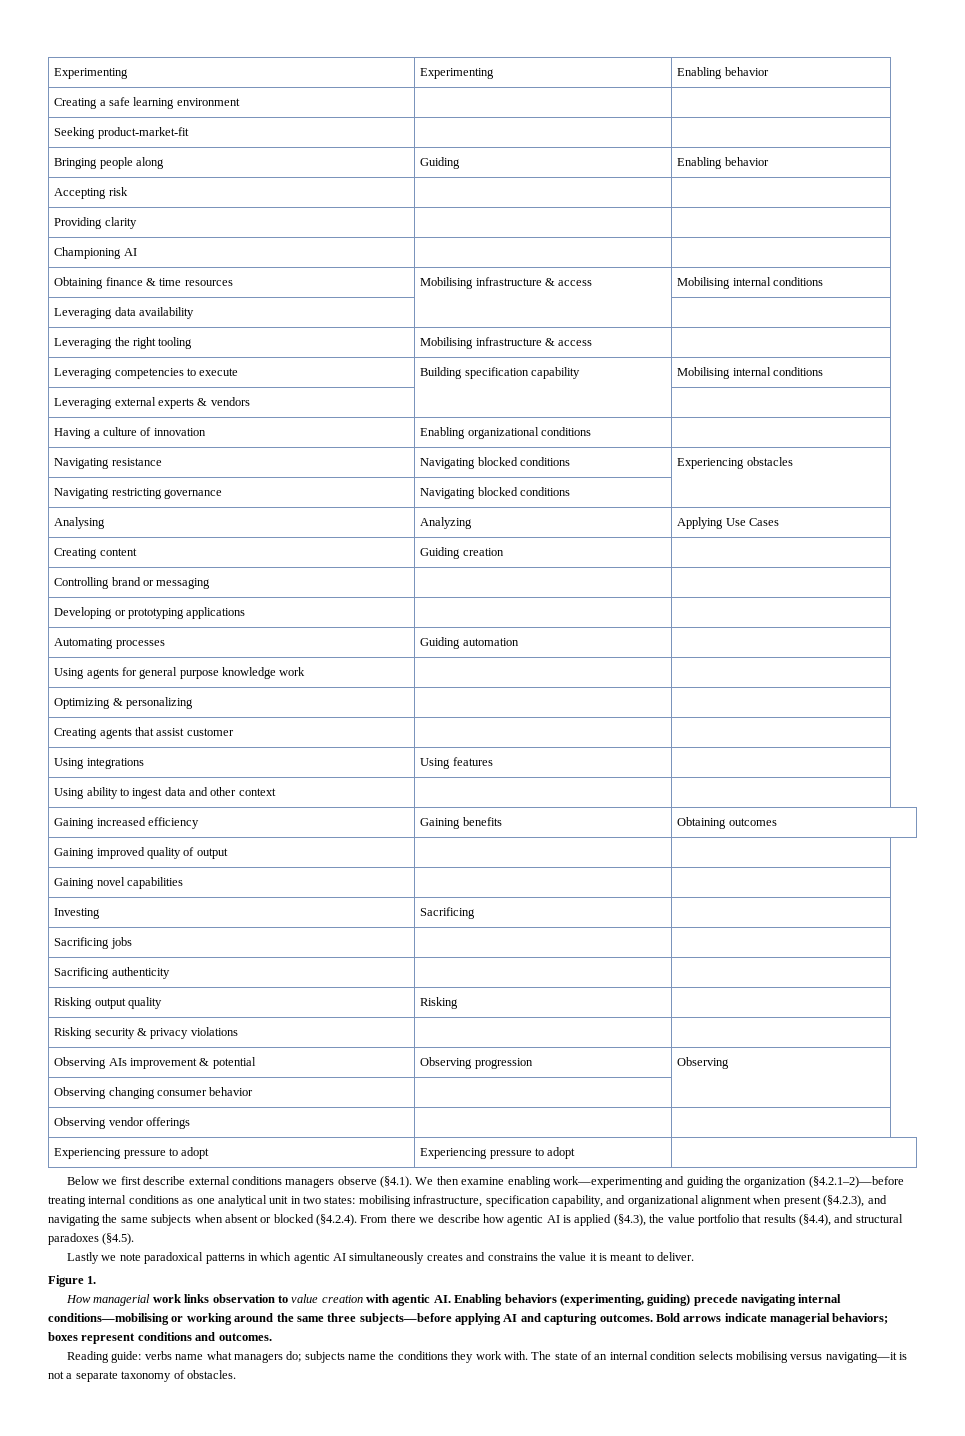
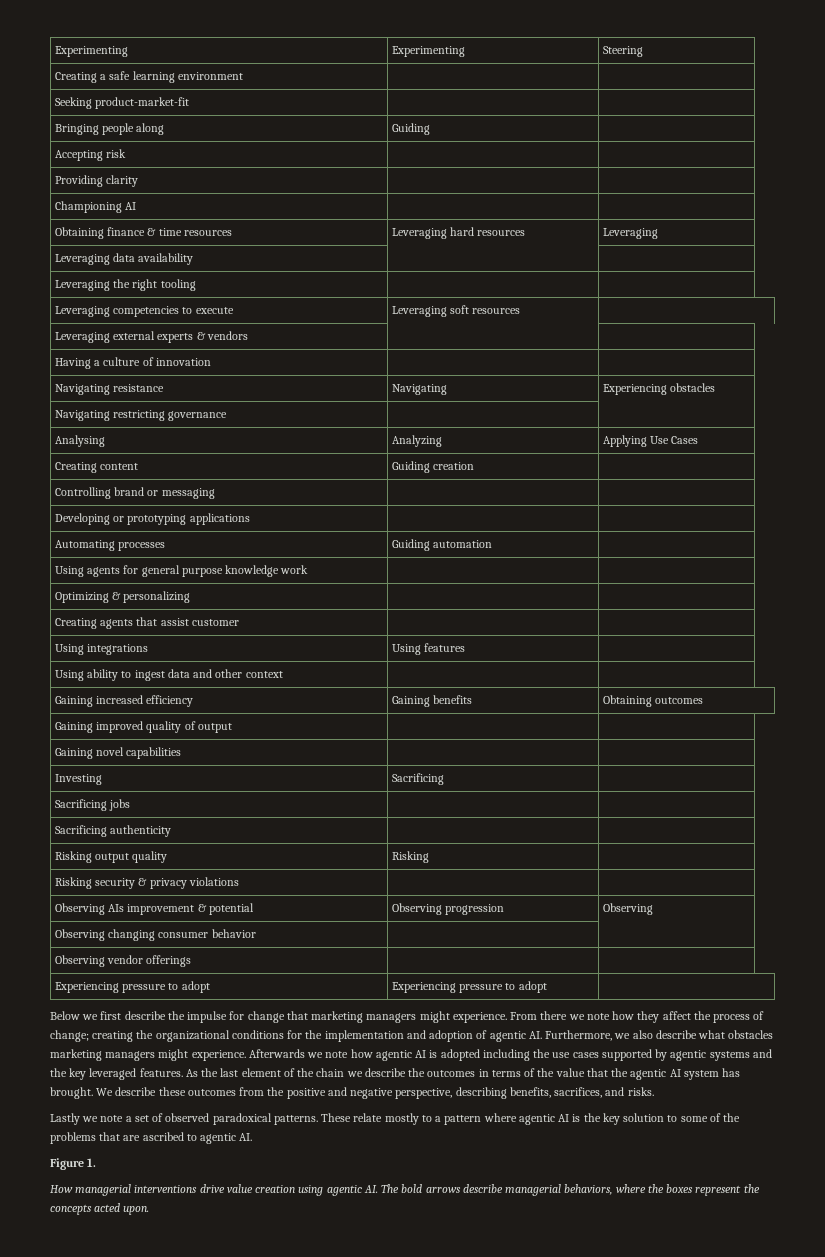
[677,67,769,79] Enabling behavior -> [602,46,643,57] Steering
[677,157,769,169] Enabling behavior -> (430, 129) none
[420,277,593,289] [677,277,823,289] Mobilising infrastructure & access | Mobilising internal conditions -> [391,227,526,239] [602,228,658,239] Leveraging hard resources | Leveraging
[420,337,593,349] Mobilising infrastructure & access -> (196, 285) none
[420,367,580,379] [677,367,823,379] Building specification capability | Mobilising internal conditions -> [391,305,521,317] Leveraging soft resources |
[420,427,591,439] Enabling organizational conditions -> (211, 362) none
[477,457,570,466] blocked conditions -> (447, 389) none
[420,487,570,499] Navigating blocked conditions -> (228, 416) none
[188,1176,904,1188] [48,1195,887,1207] [48,1214,903,1226] [48,1233,135,1245] [67,1252,695,1264] external conditions managers observe (§4.1). We then examine enabling work—experimenting and guiding the organization (§4.2.1–2)—before treating internal conditions as one analytical unit in two states: mobilising infrastructure, specification capability, and organizational alignment when present (§4.2.3), and navigating the same subjects when absent or blocked (§4.2.4). From there we describe how agentic AI is applied (§4.3), the value portfolio that results (§4.4), and structural paradoxes (§4.5). // Lastly we note paradoxical patterns in which agentic AI simultaneously creates and constrains the value it is meant to deliver. -> [167,1011,765,1023] [50,1030,774,1042] [50,1049,772,1061] [50,1068,741,1080] [50,1087,654,1099] [50,1113,741,1125] [50,1132,253,1144] the impulse for change that marketing managers might experience. From there we note how they affect the process of change; creating the organizational conditions for the implementation and adoption of agentic AI. Furthermore, we also describe what obstacles marketing managers might experience. Afterwards we note how agentic AI is adopted including the use cases supported by agentic systems and the key leveraged features. As the last element of the chain we describe the outcomes in terms of the value that the agentic AI system has brought. We describe these outcomes from the positive and negative perspective, describing benefits, sacrifices, and risks. // Lastly we note a set of observed paradoxical patterns. These relate mostly to a pattern where agentic AI is the key solution to some of the problems that are ascribed to agentic AI.
[152,1294,288,1303] work links observation to -> [134,1184,225,1193] interventions drive
[366,1294,842,1306] [48,1313,889,1325] [48,1332,272,1344] [67,1351,908,1363] [48,1370,236,1382] with agentic AI. Enabling behaviors (experimenting, guiding) precede navigating internal conditions—mobilising or working around the same three subjects—before applying AI and capturing outcomes. Bold arrows indicate managerial behaviors; boxes represent conditions and outcomes. // Reading guide: verbs name what managers do; subjects name the conditions they work with. The state of an internal condition selects mobilising versus navigating—it is not a separate taxonomy of obstacles. -> [298,1184,760,1196] [50,1203,150,1215] using agentic AI. The bold arrows describe managerial behaviors, where the boxes represent the concepts acted upon.

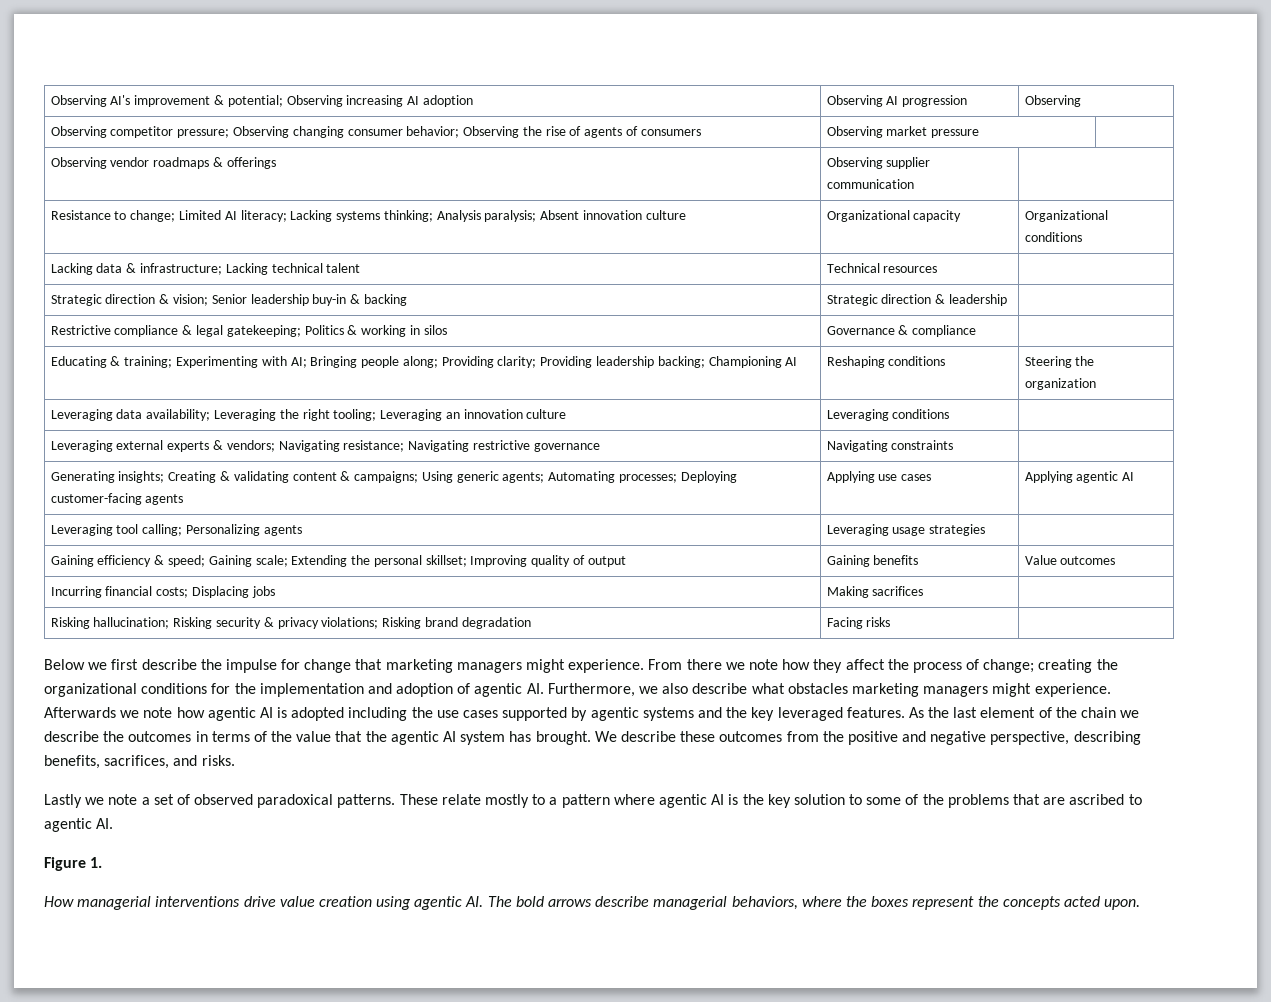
[54,46,128,57] [391,46,465,57] [602,46,643,57] [54,71,243,83] [54,97,190,109] [54,123,165,135] [391,123,430,135] [54,149,127,161] [54,175,139,187] [54,201,137,213] [54,227,232,239] [391,227,526,239] [602,228,658,239] Experimenting | Experimenting | Steering // Creating a safe learning environment | | // Seeking product-market-fit | | // Bringing people along | Guiding | // Accepting risk | | // Providing clarity | | // Championing AI | | // Obtaining finance & time resources | Leveraging hard resources | Leveraging -> [50,95,473,107] [826,95,968,107] [1024,95,1081,107] [50,126,701,138] [826,126,980,138] [50,157,276,169] [826,157,931,169] [826,179,914,189] [50,210,686,222] [826,210,962,222] [1024,210,1108,222] [1024,232,1082,242] [50,263,361,275] [826,263,938,273] [50,294,407,306] [826,294,1007,306] [50,325,447,337] [826,325,977,337] [50,356,798,368] [826,356,946,368] [1024,356,1095,368] [1024,378,1096,390] Observing AI's improvement & potential; Observing increasing AI adoption | Observing AI progression | Observing // Observing competitor pressure; Observing changing consumer behavior; Observing the rise of agents of consumers | Observing market pressure | // Observing vendor roadmaps & offerings | Observing supplier communication | // Resistance to change; Limited AI literacy; Lacking systems thinking; Analysis paralysis; Absent innovation culture | Organizational capacity | Organizational conditions // Lacking data & infrastructure; Lacking technical talent | Technical resources | // Strategic direction & vision; Senior leadership buy-in & backing | Strategic direction & leadership | // Restrictive compliance & legal gatekeeping; Politics & working in silos | Governance & compliance | // Educating & training; Experimenting with AI; Bringing people along; Providing clarity; Providing leadership backing; Championing AI | Reshaping conditions | Steering the organization
[138,253,194,265] availability | | // -> [146,409,211,421] availability;
[160,279,196,291] [54,306,234,317] [391,305,521,317] tooling | | // Leveraging competencies to execute | Leveraging soft resources -> [333,409,567,421] [826,409,950,421] tooling; Leveraging an innovation culture | Leveraging conditions
[206,331,248,340] [54,357,211,369] [54,384,165,395] [391,384,447,395] [602,383,716,395] [54,410,228,421] [54,435,105,447] [391,435,442,447] [602,435,699,447] [54,462,139,473] [391,461,475,473] [54,487,215,499] [54,513,250,525] [54,540,166,551] [391,539,493,551] [54,565,309,577] [54,591,191,603] [54,617,239,629] [54,644,149,655] [391,643,466,655] [54,669,283,681] [54,695,144,707] vendors | | // Having a culture of innovation | | // Navigating resistance | Navigating | Experiencing obstacles // Navigating restricting governance | | // Analysing | Analyzing | Applying Use Cases // Creating content | Guiding creation | // Controlling brand or messaging | | // Developing or prototyping applications | | // Automating processes | Guiding automation | // Using agents for general purpose knowledge work | | // Optimizing & personalizing | | // Creating agents that assist customer | | // Using integrations | Using features | // Using ability to ingest data and other context | | // Gaining increased -> [226,440,600,452] [826,440,954,452] [50,471,737,483] [50,493,184,505] [826,471,932,483] [1024,471,1135,483] [50,524,302,536] [826,524,986,536] [50,555,94,567] vendors; Navigating resistance; Navigating restrictive governance | Navigating constraints | // Generating insights; Creating & validating content & campaigns; Using generic agents; Automating processes; Deploying customer-facing agents | Applying use cases | Applying agentic AI // Leveraging tool calling; Personalizing agents | Leveraging usage strategies | // Gaining
(194, 701) none -> [154,555,626,567] & speed; Gaining scale; Extending the personal skillset; Improving quality of output
[602,695,652,707] Obtaining -> [1024,555,1057,565] Value
[54,721,232,733] [54,747,182,759] [54,774,102,785] [391,773,444,785] [54,799,107,811] Gaining improved quality of output | | // Gaining novel capabilities | | // Investing | Sacrificing | // Sacrificing -> [50,586,249,598] Incurring financial costs; Displacing
[54,825,172,837] [54,851,168,863] [391,851,429,863] | // Sacrificing authenticity | | // Risking output quality | Risking | // -> [826,586,924,598] [50,617,170,629] Making sacrifices | // Risking hallucination;
[188,877,239,886] [54,903,254,915] [391,903,505,915] [602,903,653,915] [54,929,256,941] [54,955,192,967] [54,981,210,993] [391,981,547,993] violations | | // Observing AIs improvement & potential | Observing progression | Observing // Observing changing consumer behavior | | // Observing vendor offerings | | // Experiencing pressure to adopt | Experiencing pressure to adopt -> [321,617,531,629] [826,617,891,629] violations; Risking brand degradation | Facing risks

